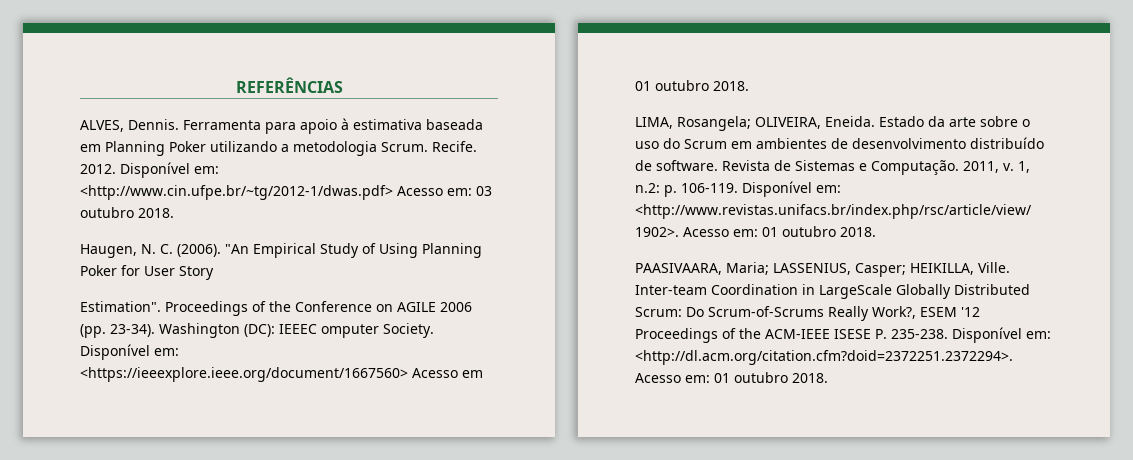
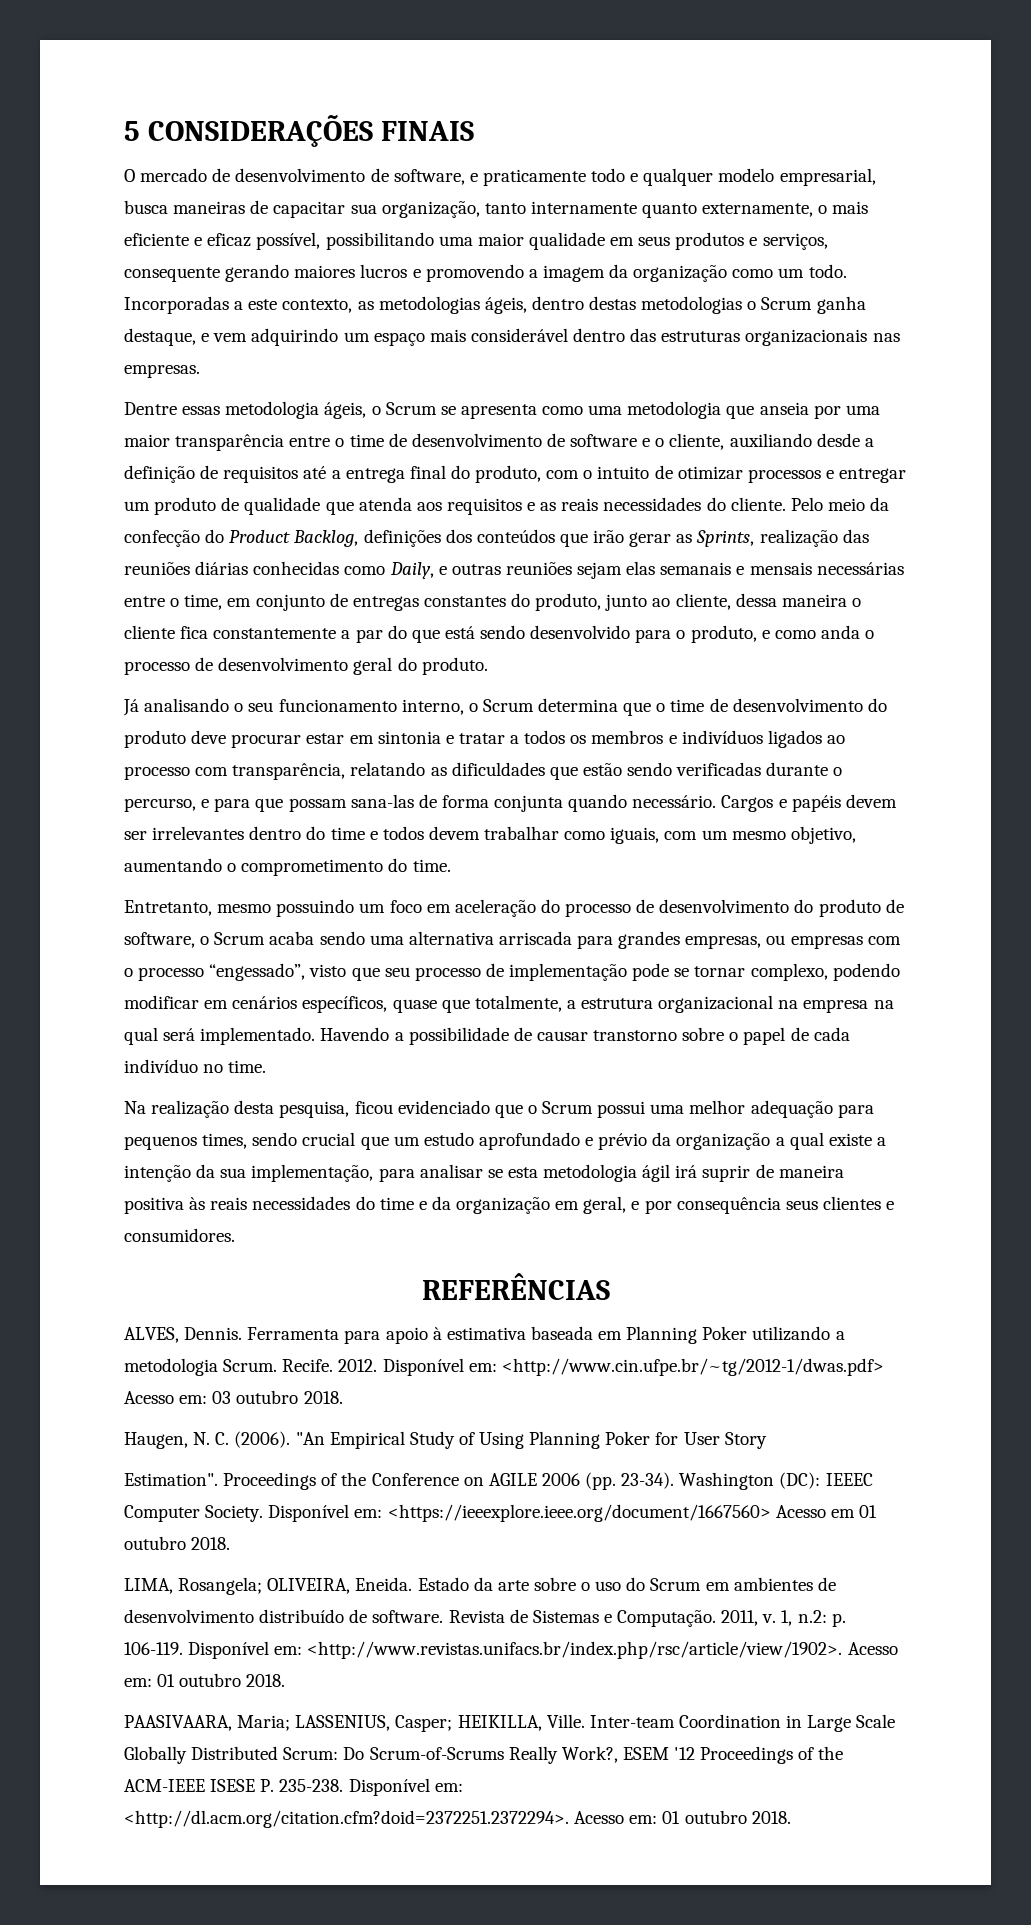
(235, 85) none -> [124,115,474,147] [124,168,876,186] [124,200,869,218] [124,232,828,250] [124,264,847,282] [124,296,866,314] [124,328,900,346] [124,364,200,378] [124,401,880,419] [124,433,874,451] [124,465,907,483] [124,497,890,515] [124,529,869,547] [124,561,904,579] [124,593,861,611] [124,625,875,643] [124,657,488,675] [123,698,887,716] [124,730,845,748] [124,762,843,780] [124,794,897,812] [124,826,856,844] [124,858,451,876] [124,899,904,917] [124,931,901,949] [124,963,900,981] [124,995,894,1013] [124,1027,850,1045] [124,1059,267,1073] [124,1100,874,1118] [124,1132,886,1150] [124,1164,844,1182] [124,1196,895,1214] [124,1228,235,1242] 5 CONSIDERAÇÕES FINAIS // O mercado de desenvolvimento de software, e praticamente todo e qualquer modelo empresarial, busca maneiras de capacitar sua organização, tanto internamente quanto externamente, o mais eficiente e eficaz possível, possibilitando uma maior qualidade em seus produtos e serviços, consequente gerando maiores lucros e promovendo a imagem da organização como um todo. Incorporadas a este contexto, as metodologias ágeis, dentro destas metodologias o Scrum ganha destaque, e vem adquirindo um espaço mais considerável dentro das estruturas organizacionais nas empresas. // Dentre essas metodologia ágeis, o Scrum se apresenta como uma metodologia que anseia por uma maior transparência entre o time de desenvolvimento de software e o cliente, auxiliando desde a definição de requisitos até a entrega final do produto, com o intuito de otimizar processos e entregar um produto de qualidade que atenda aos requisitos e as reais necessidades do cliente. Pelo meio da confecção do Product Backlog, definições dos conteúdos que irão gerar as Sprints, realização das reuniões diárias conhecidas como Daily, e outras reuniões sejam elas semanais e mensais necessárias entre o time, em conjunto de entregas constantes do produto, junto ao cliente, dessa maneira o cliente fica constantemente a par do que está sendo desenvolvido para o produto, e como anda o processo de desenvolvimento geral do produto. // Já analisando o seu funcionamento interno, o Scrum determina que o time de desenvolvimento do produto deve procurar estar em sintonia e tratar a todos os membros e indivíduos ligados ao processo com transparência, relatando as dificuldades que estão sendo verificadas durante o percurso, e para que possam sana-las de forma conjunta quando necessário. Cargos e papéis devem ser irrelevantes dentro do time e todos devem trabalhar como iguais, com um mesmo objetivo, aumentando o comprometimento do time. // Entretanto, mesmo possuindo um foco em aceleração do processo de desenvolvimento do produto de software, o Scrum acaba sendo uma alternativa arriscada para grandes empresas, ou empresas com o processo “engessado”, visto que seu processo de implementação pode se tornar complexo, podendo modificar em cenários específicos, quase que totalmente, a estrutura organizacional na empresa na qual será implementado. Havendo a possibilidade de causar transtorno sobre o papel de cada indivíduo no time. // Na realização desta pesquisa, ficou evidenciado que o Scrum possui uma melhor adequação para pequenos times, sendo crucial que um estudo aprofundado e prévio da organização a qual existe a intenção da sua implementação, para analisar se esta metodologia ágil irá suprir de maneira positiva às reais necessidades do time e da organização em geral, e por consequência seus clientes e consumidores. //
[321,324,379,338] omputer -> [124,1505,200,1522] Computer
[819,284,892,299] LargeScale -> [807,1714,896,1732] Large Scale

